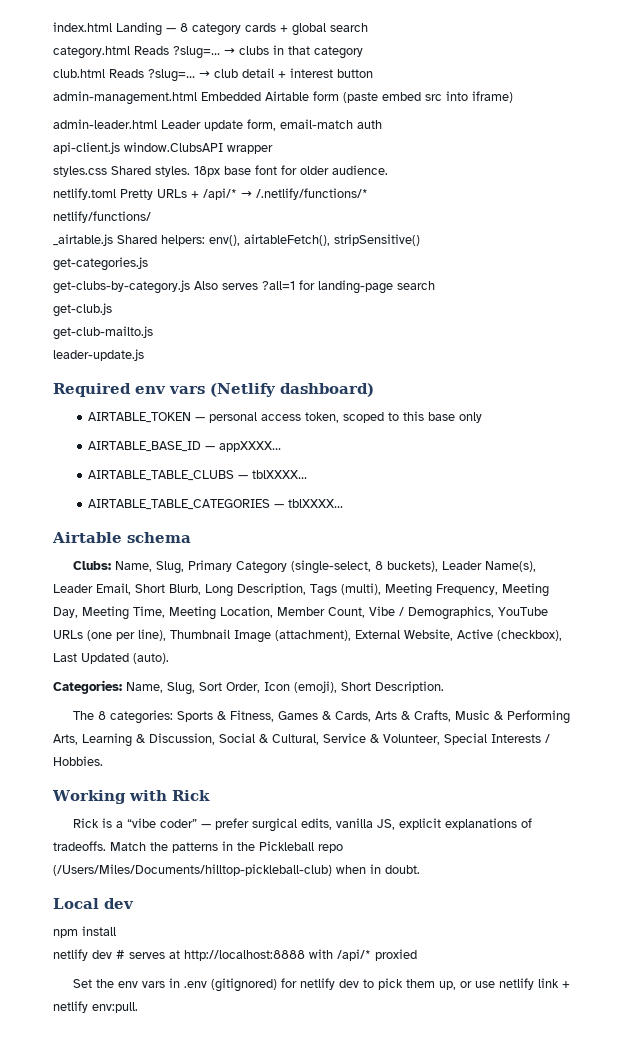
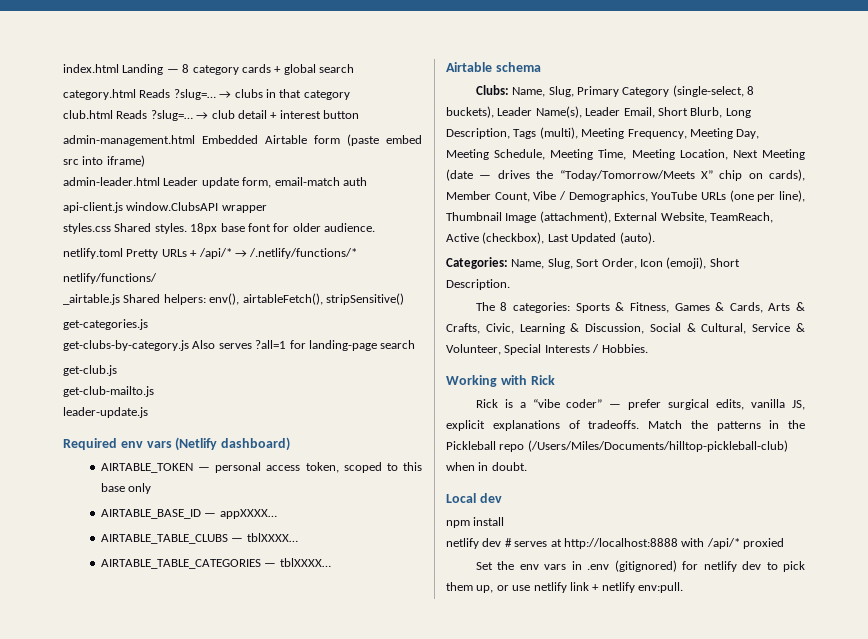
(129, 613) none -> [494,149,594,160] Schedule, Meeting
(273, 612) none -> [732,149,805,160] [446,169,805,181] Next Meeting (date — drives the “Today/Tomorrow/Meets X” chip on cards),
(453, 635) none -> [709,212,773,223] TeamReach,
[455,710,571,724] [53,734,78,745] Music & Performing Arts, -> [485,323,514,334] Civic,

